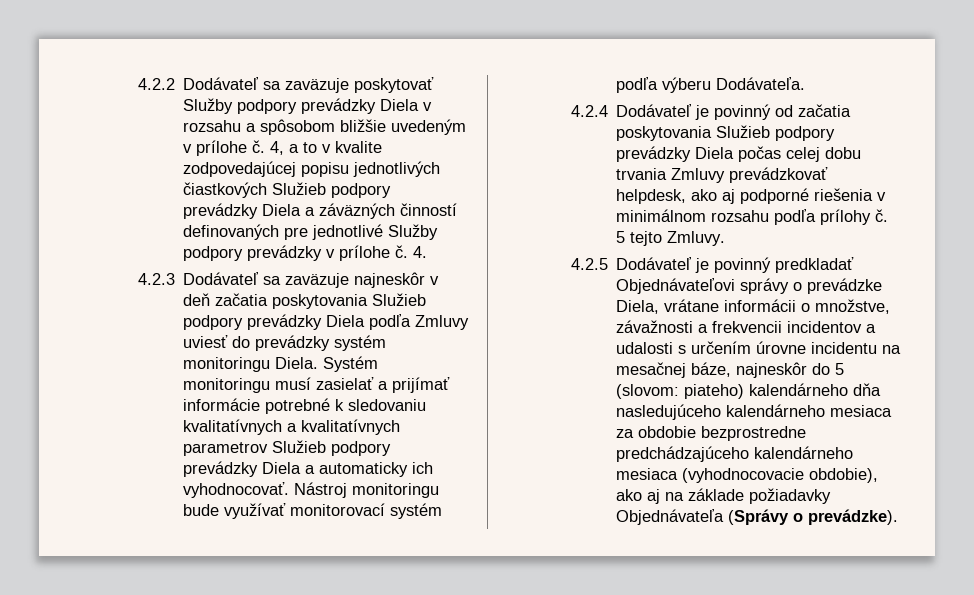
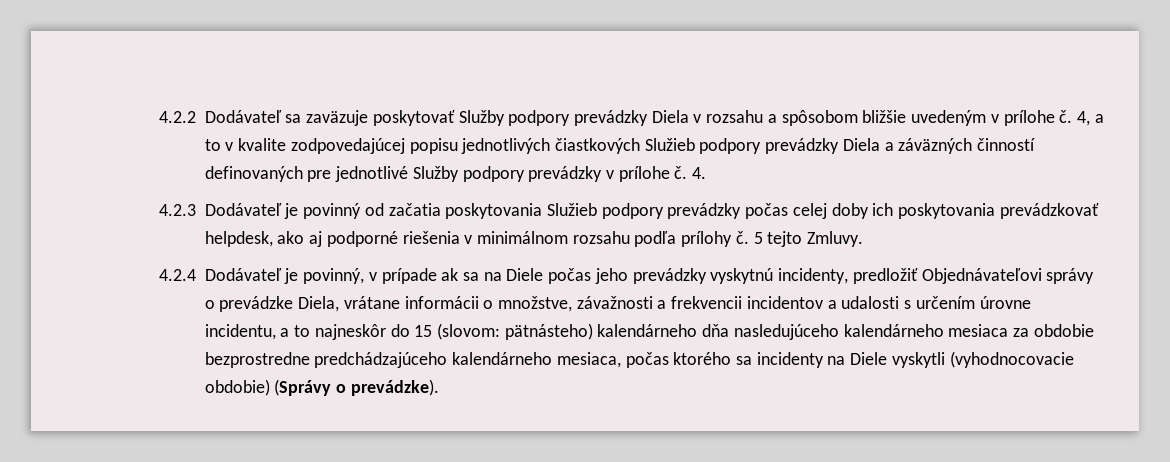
[263,272,440,288] [183,293,427,309] [183,314,470,330] [183,335,387,351] [183,356,379,372] [183,377,451,393] [183,398,427,414] [183,419,401,435] [183,440,392,456] [183,461,434,477] [183,482,440,498] [183,503,443,519] [616,77,806,93] [570,104,692,117] sa zaväzuje najneskôr v deň začatia poskytovania Služieb podpory prevádzky Diela podľa Zmluvy uviesť do prevádzky systém monitoringu Diela. Systém monitoringu musí zasielať a prijímať informácie potrebné k sledovaniu kvalitatívnych a kvalitatívnych parametrov Služieb podpory prevádzky Diela a automaticky ich vyhodnocovať. Nástroj monitoringu bude využívať monitorovací systém podľa výberu Dodávateľa. // 4.2.4 Dodávateľ -> (282, 209) none
[695,147,735,159] Diela -> (742, 211) none
[825,147,862,159] [616,168,726,183] dobu trvania Zmluvy -> [831,203,996,219] doby ich poskytovania
[570,257,855,273] 4.2.5 Dodávateľ je povinný predkladať -> [158,268,918,284] 4.2.4 Dodávateľ je povinný, v prípade ak sa na Diele počas jeho prevádzky vyskytnú incidenty, predložiť
[811,342,902,354] [616,362,845,378] [616,384,745,399] incidentu na mesačnej báze, najneskôr do 5 (slovom: piateho) -> [204,323,593,340] incidentu, a to najneskôr do 15 (slovom: pätnásteho)
[616,468,879,483] [616,488,832,504] [616,509,725,525] mesiaca (vyhodnocovacie obdobie), ako aj na základe požiadavky Objednávateľa -> [556,351,1074,368] [204,379,270,396] mesiaca, počas ktorého sa incidenty na Diele vyskytli (vyhodnocovacie obdobie)

